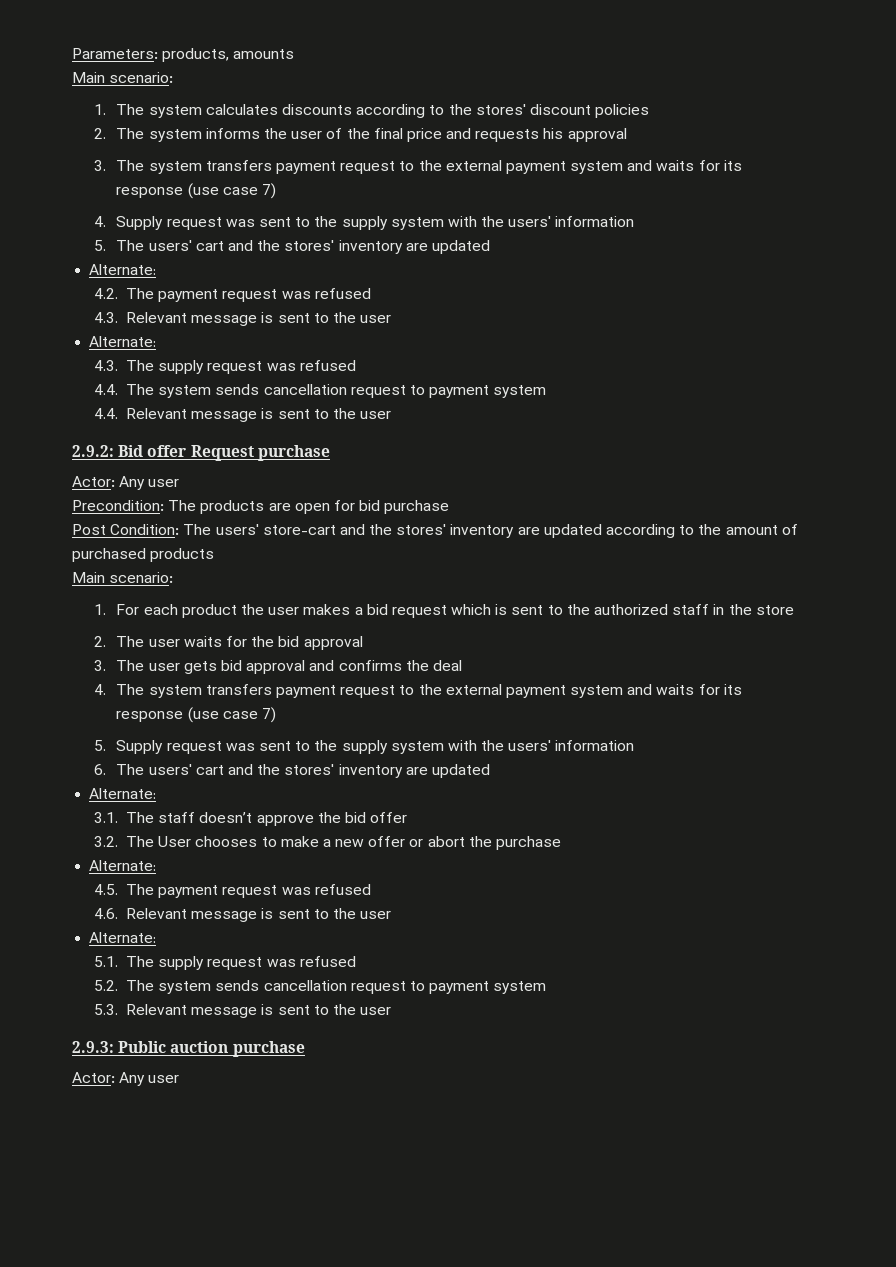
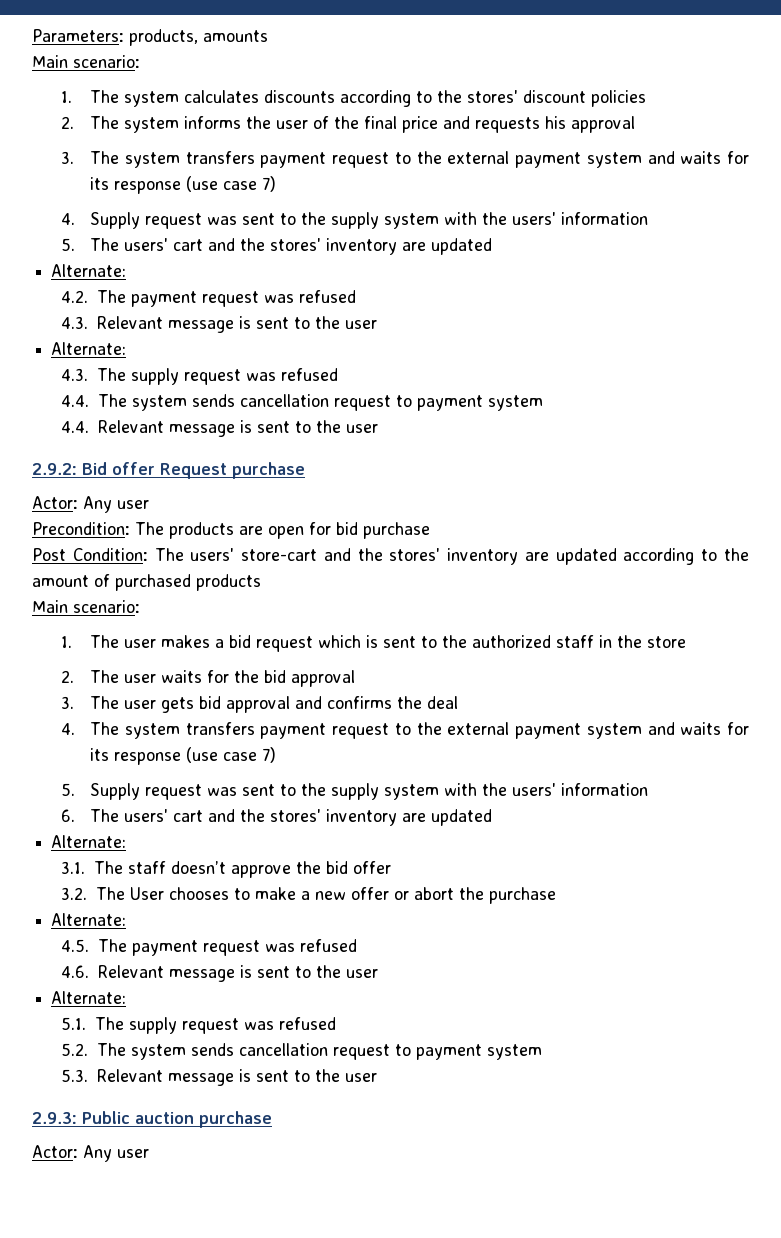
[116,604,264,618] For each product the -> [90,635,120,648] The

